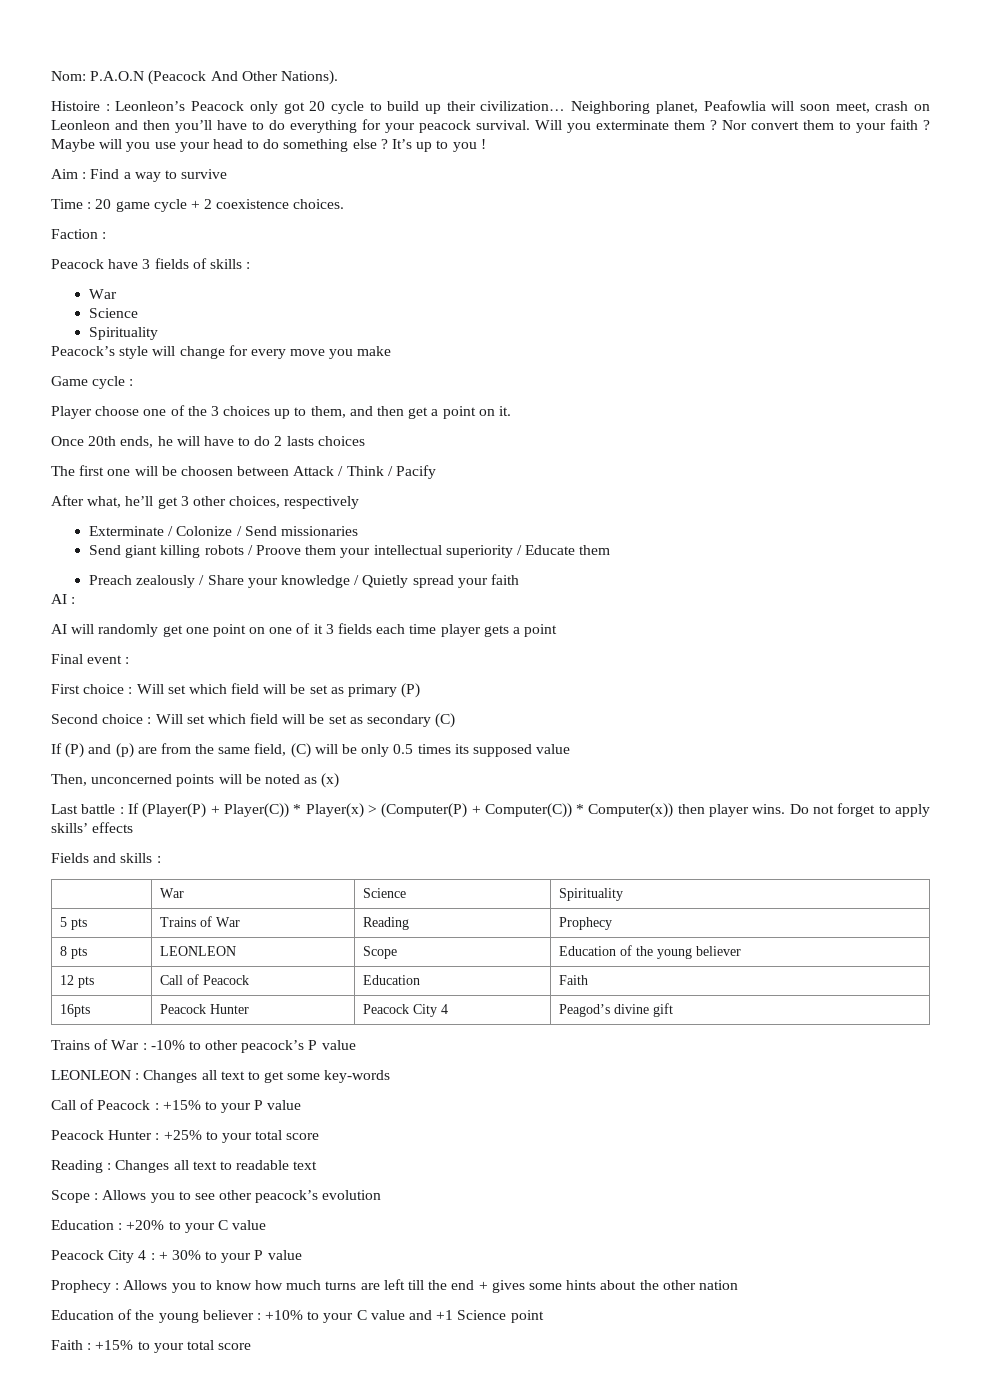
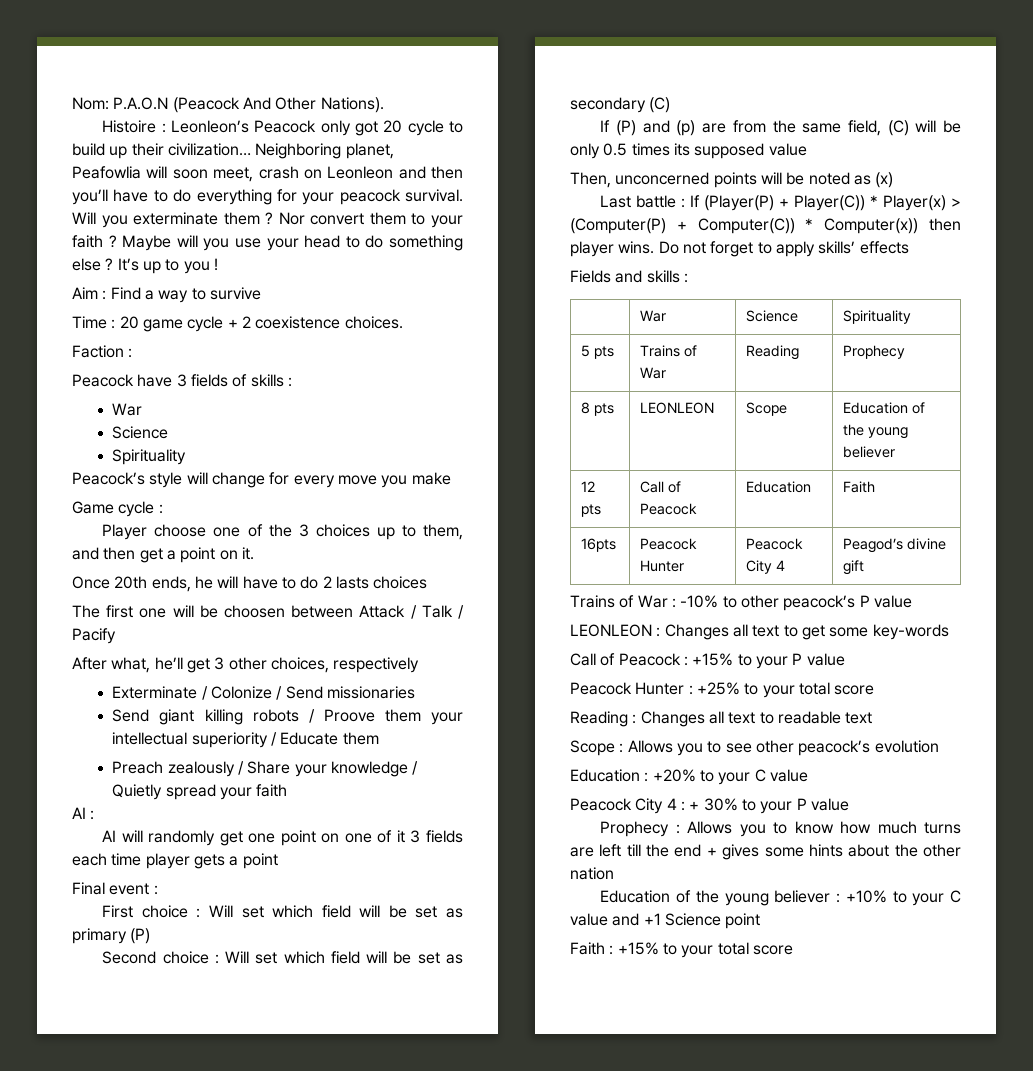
[346,466,384,476] Think -> [421,605,453,618] Talk

